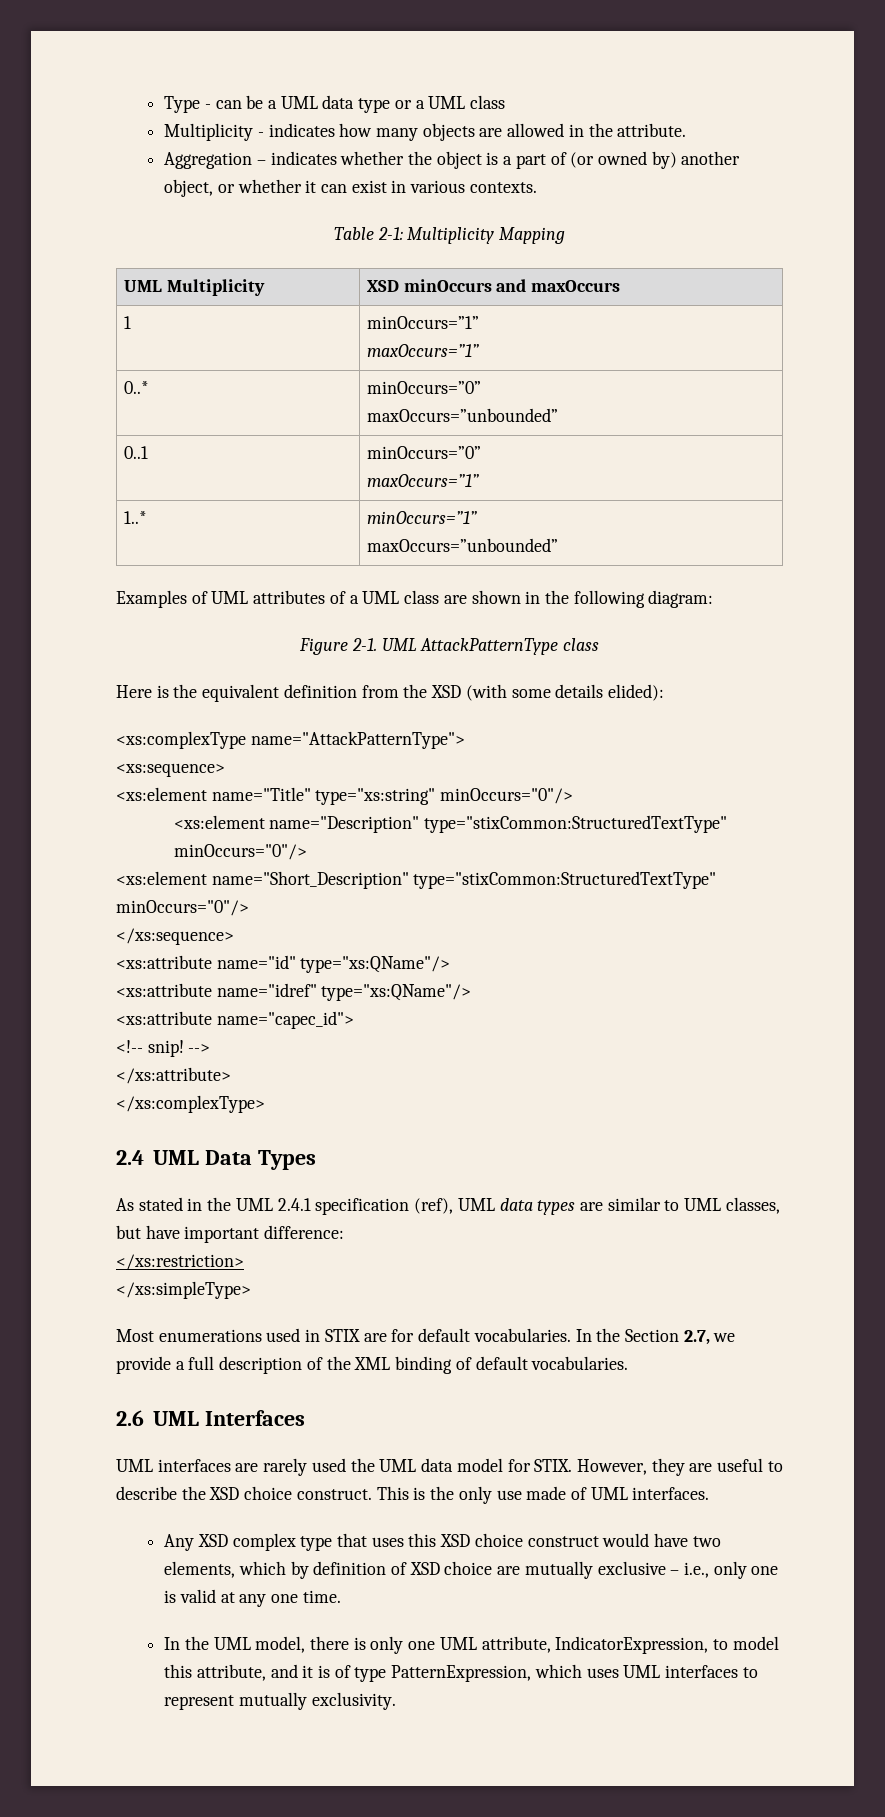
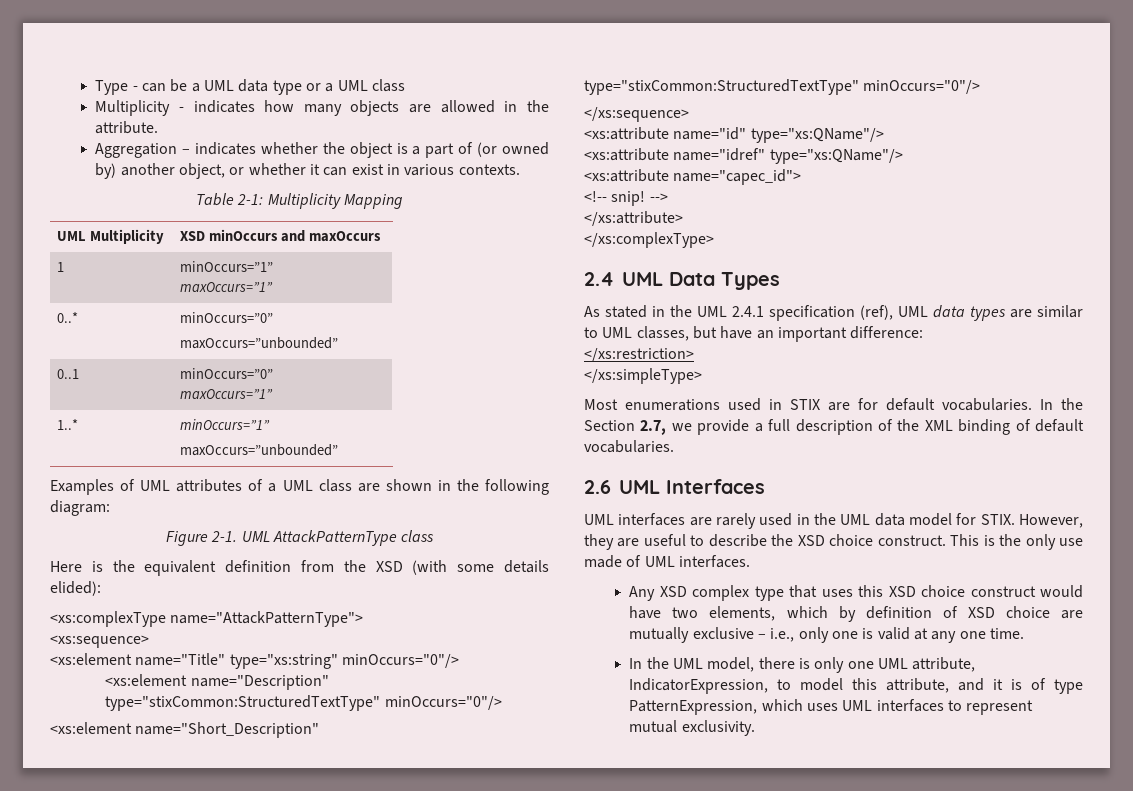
(180, 1232) none -> [756,330,774,339] an
(346, 1465) none -> [796,514,810,525] in
[238,1692,307,1710] mutually -> [629,720,678,733] mutual

